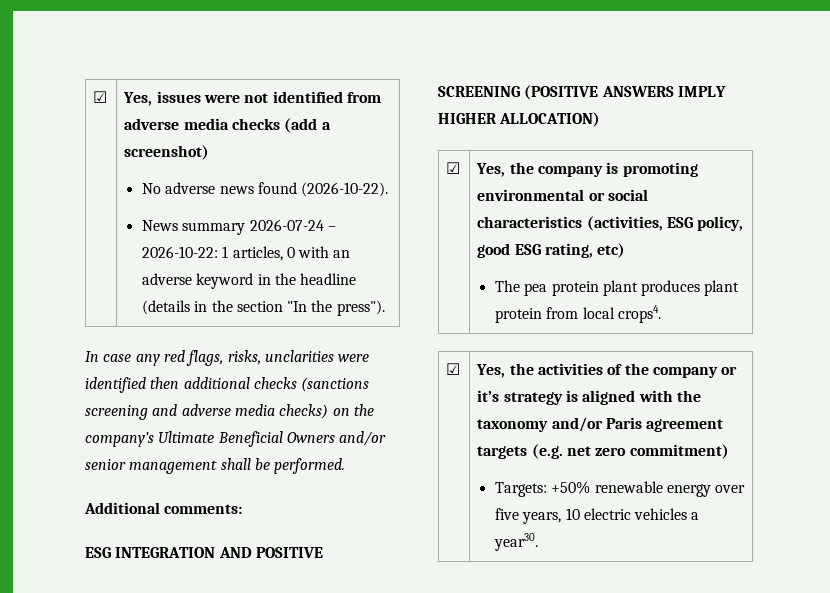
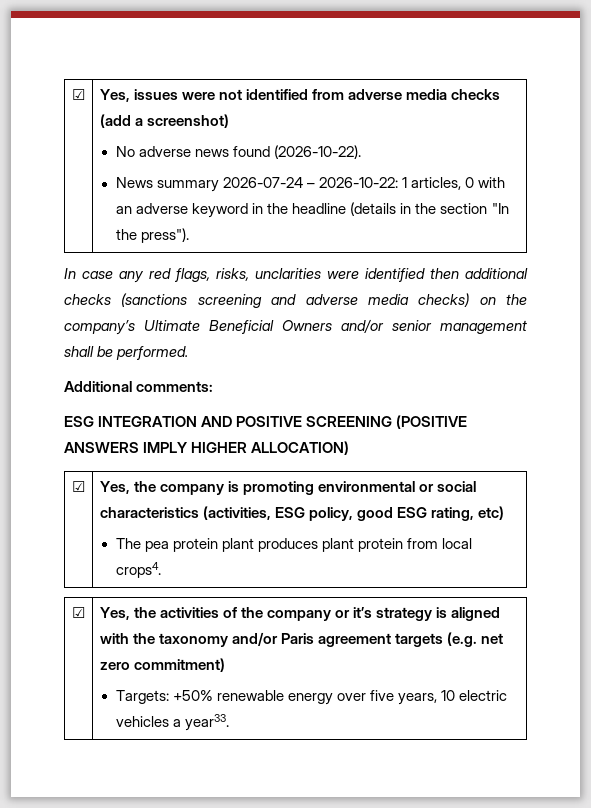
[493,533,538,551] year30. -> [185,714,230,731] year33.

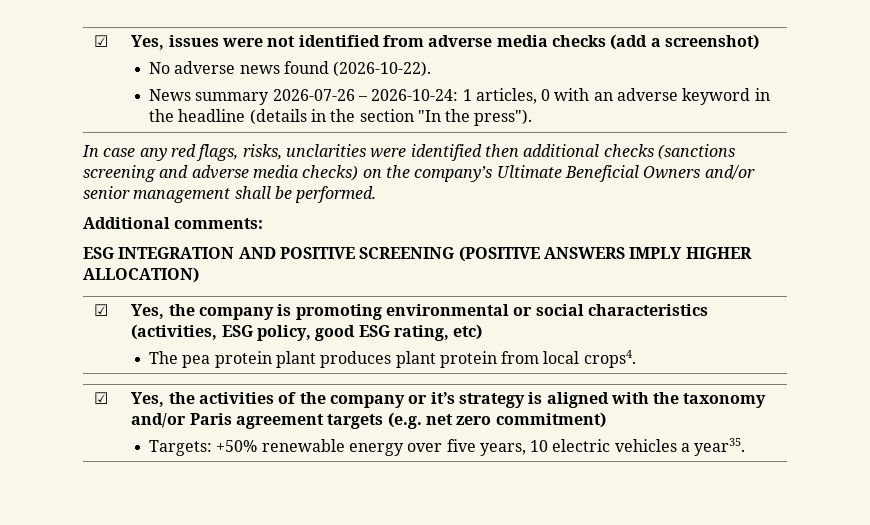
[223,177,399,188] 2026-07-24 – 2026-10-22: -> [272,89,459,101] 2026-07-26 – 2026-10-24:
[185,714,230,731] year33. -> [694,438,746,456] year35.

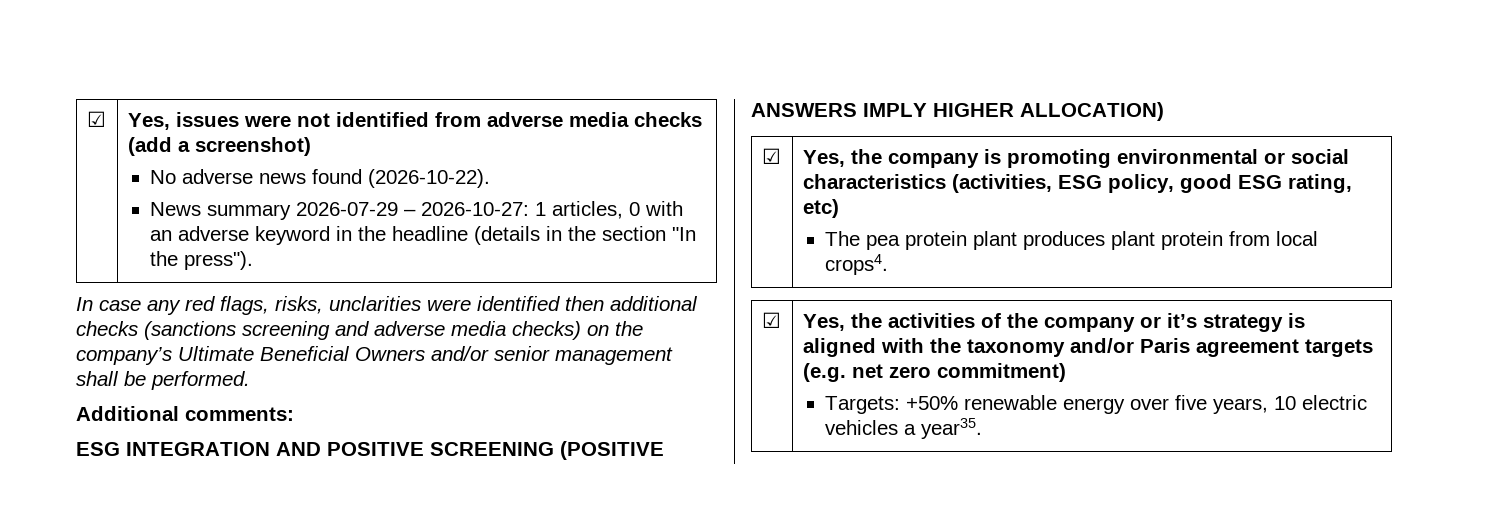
[272,89,459,101] 2026-07-26 – 2026-10-24: -> [296,202,530,216] 2026-07-29 – 2026-10-27:

